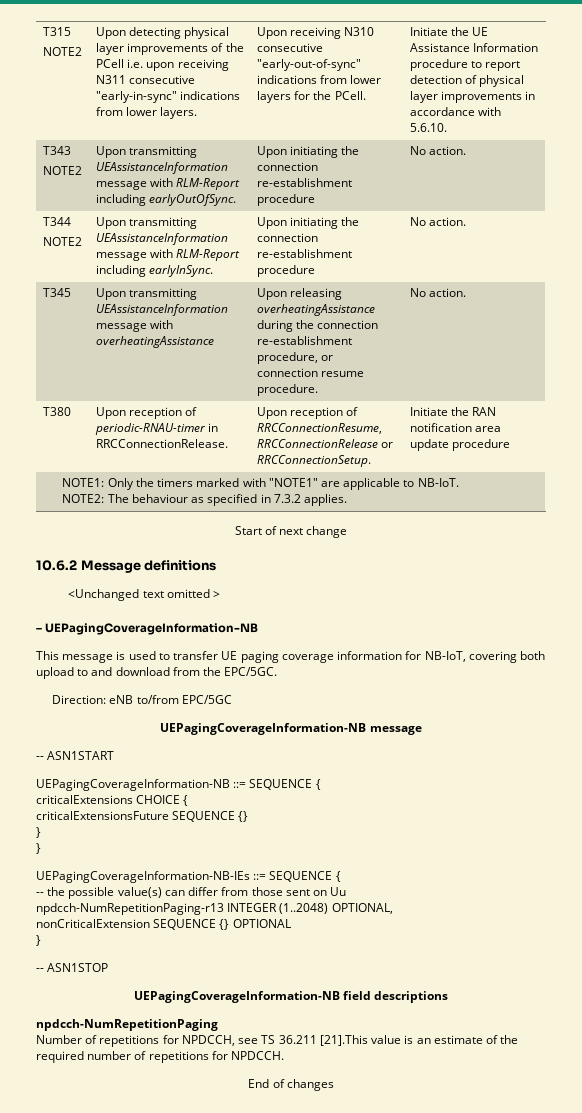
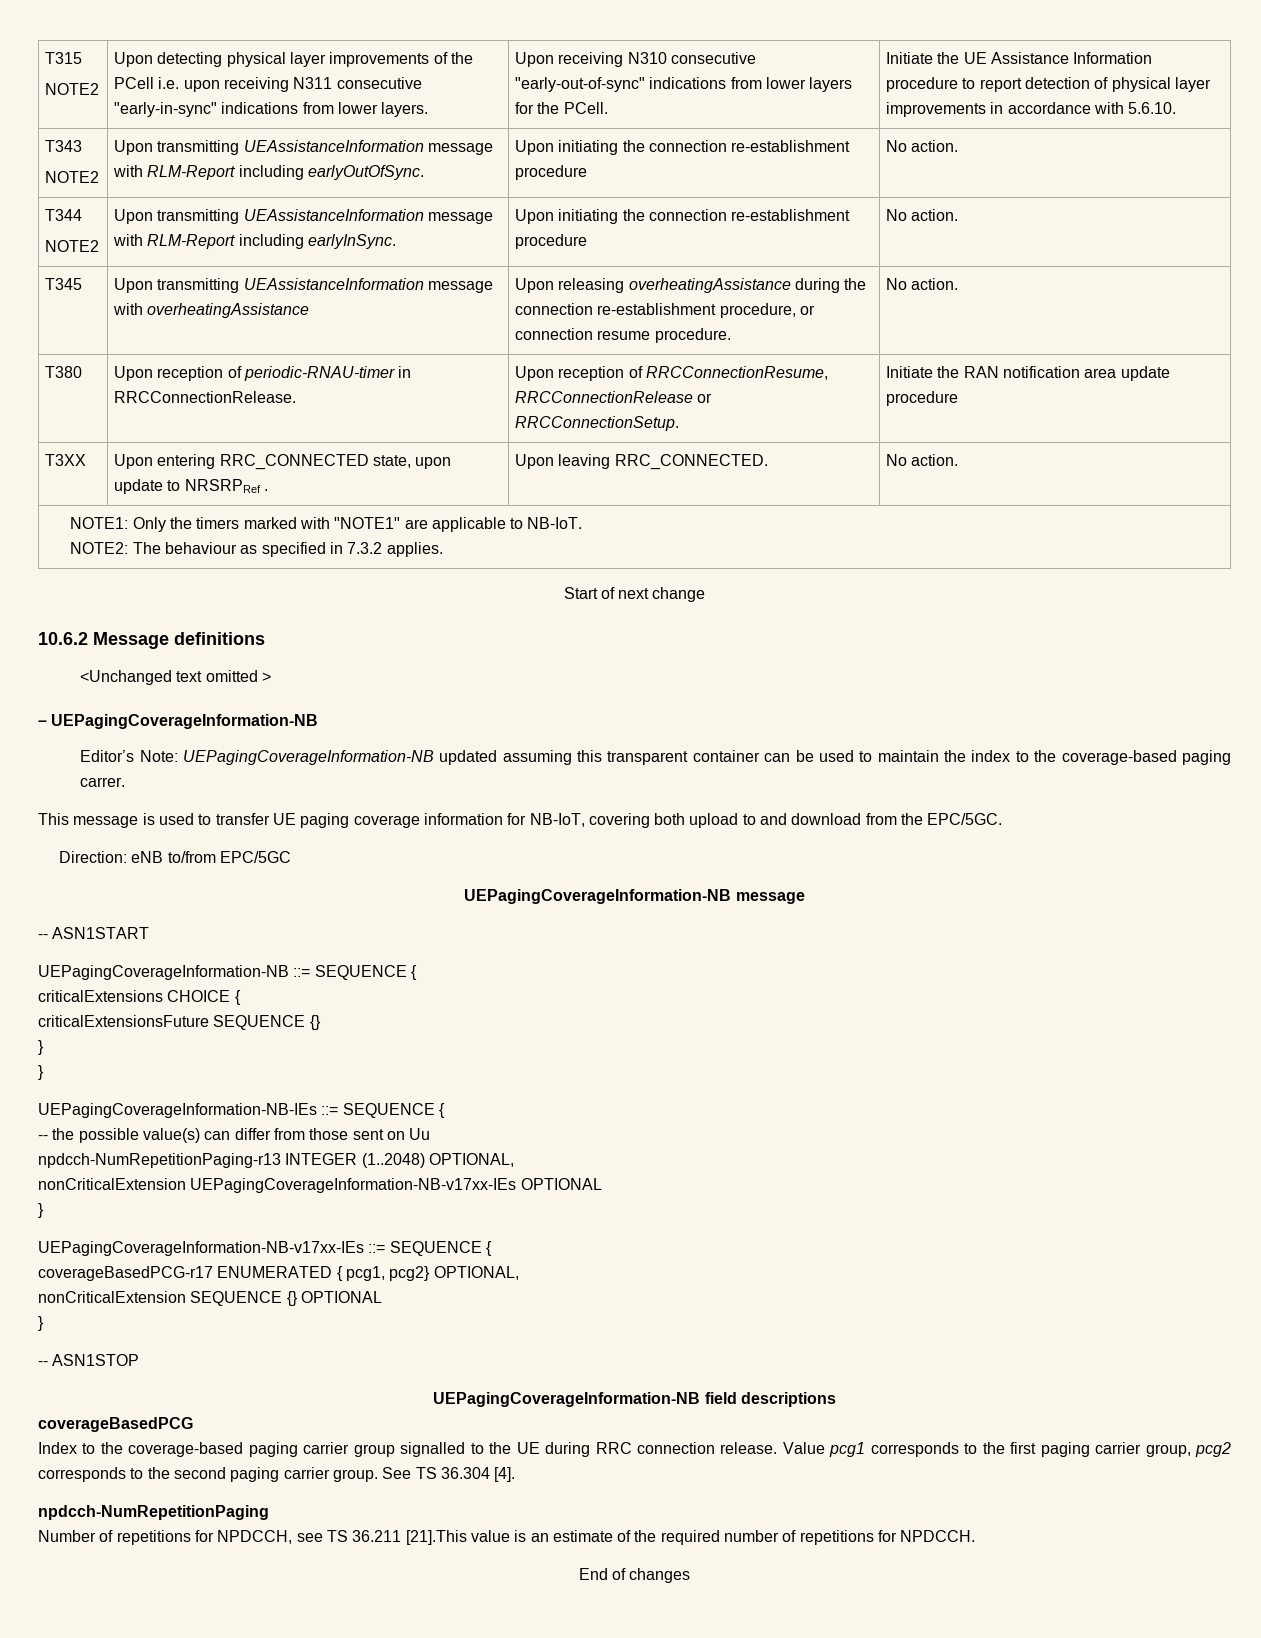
(511, 445) none -> [45,454,87,466] [114,454,452,470] [114,479,268,494] [515,454,768,470] [886,454,959,466] // T3XX | Upon entering RRC_CONNECTED state, upon update to NRSRPRef . | Upon leaving RRC_CONNECTED. | No action.
(259, 629) none -> [80,750,1232,765] [80,777,126,787] // Editor’s Note: UEPagingCoverageInformation-NB updated assuming this transparent container can be used to maintain the index to the coverage-based paging carrer.
(393, 908) none -> [38,1178,602,1193] [38,1203,44,1218] [38,1241,492,1256] [38,1266,519,1281] // nonCriticalExtension UEPagingCoverageInformation-NB-v17xx-IEs OPTIONAL // } // UEPagingCoverageInformation-NB-v17xx-IEs ::= SEQUENCE { // coverageBasedPCG-r17 ENUMERATED { pcg1, pcg2} OPTIONAL,
(449, 997) none -> [38,1417,193,1432] [38,1442,1231,1457] [38,1467,516,1482] // coverageBasedPCG // Index to the coverage-based paging carrier group signalled to the UE during RRC connection release. Value pcg1 corresponds to the first paging carrier group, pcg2 corresponds to the second paging carrier group. See TS 36.304 [4].

